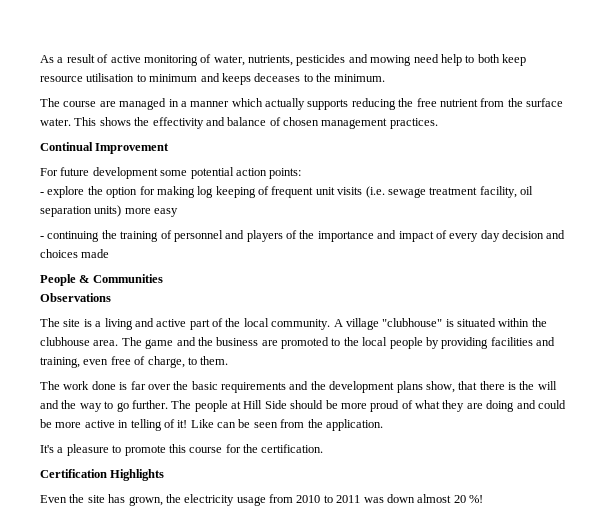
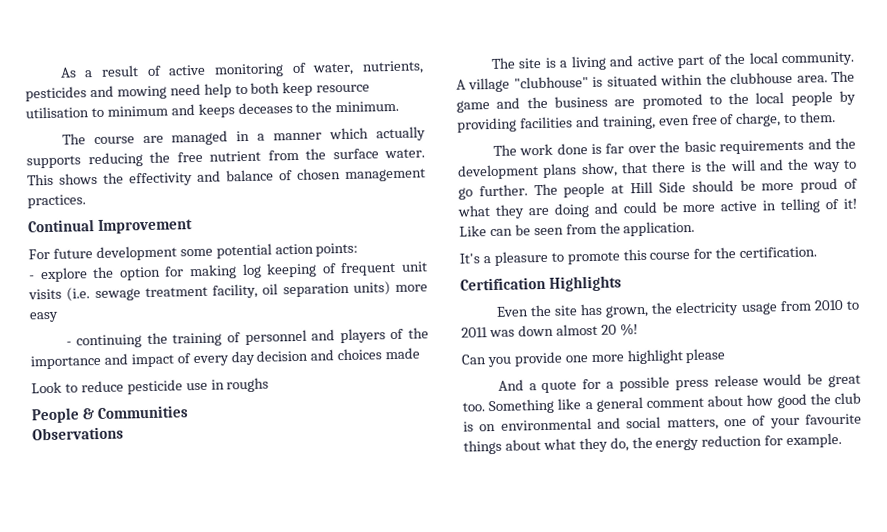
(110, 253) none -> [31,377,270,395] // Look to reduce pesticide use in roughs
(483, 499) none -> [461,348,727,368] [497,373,861,394] [462,392,861,415] [463,413,862,432] [463,432,843,455] // Can you provide one more highlight please // And a quote for a possible press release would be great too. Something like a general comment about how good the club is on environmental and social matters, one of your favourite things about what they do, the energy reduction for example.

